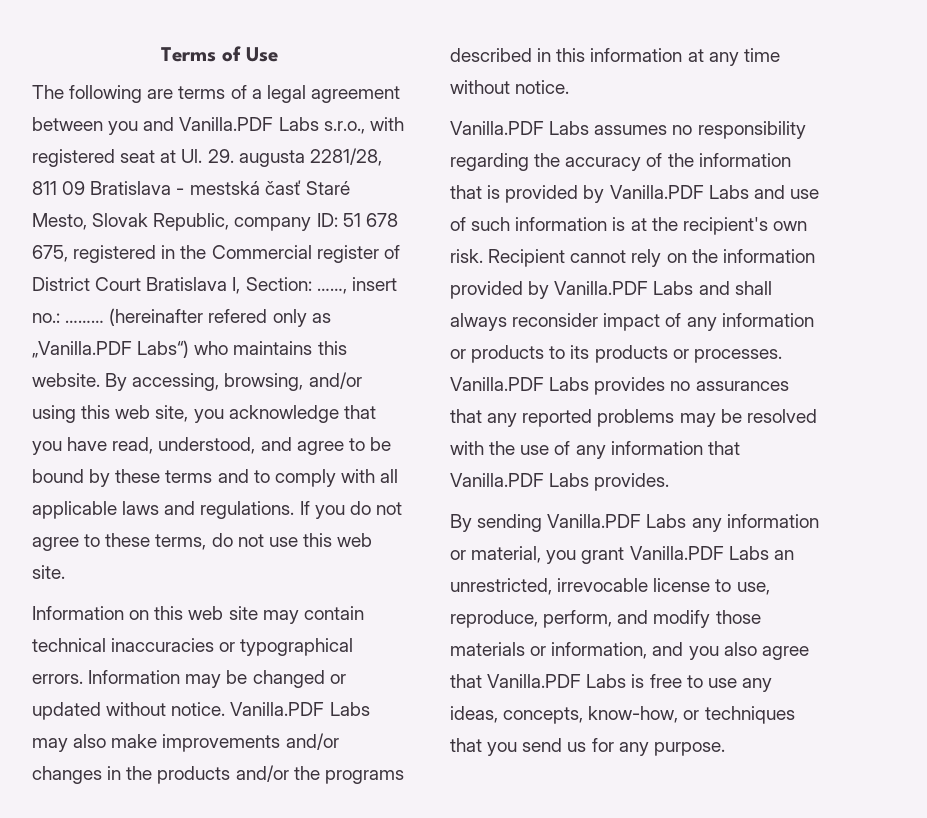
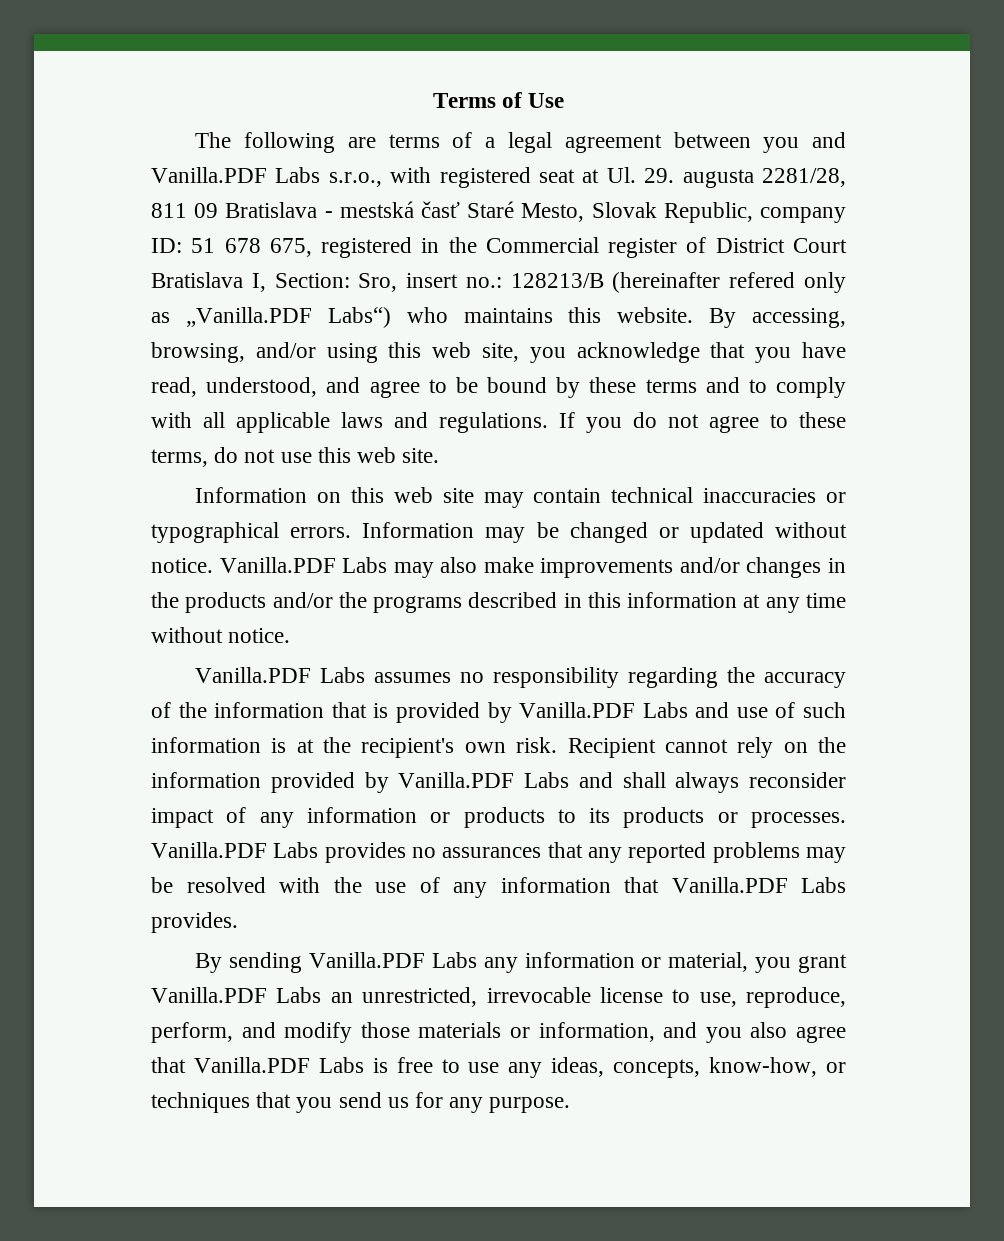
[316,288,347,294] ……, -> [358,273,398,292] Sro,
[65,320,105,323] ……… -> [510,273,604,288] 128213/B

